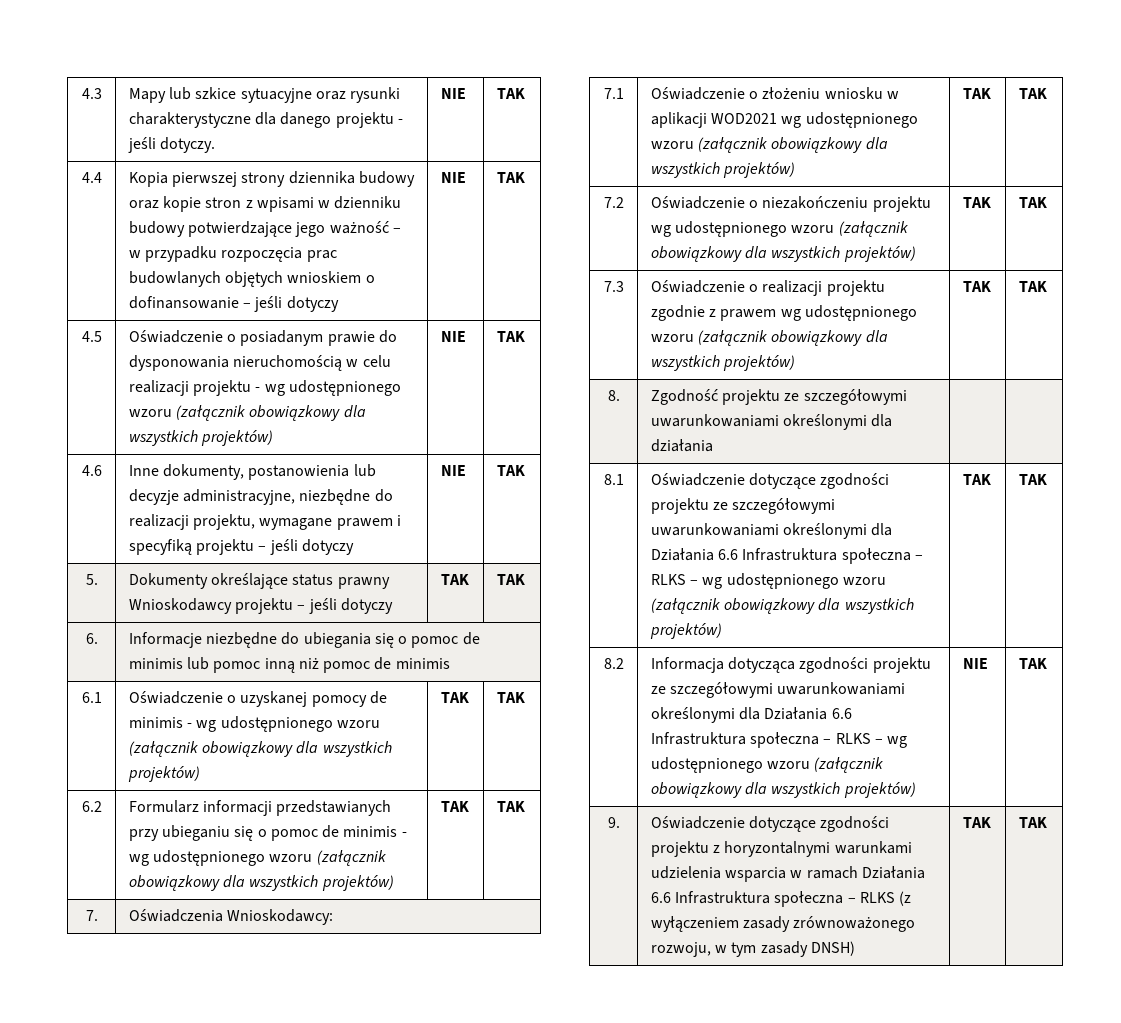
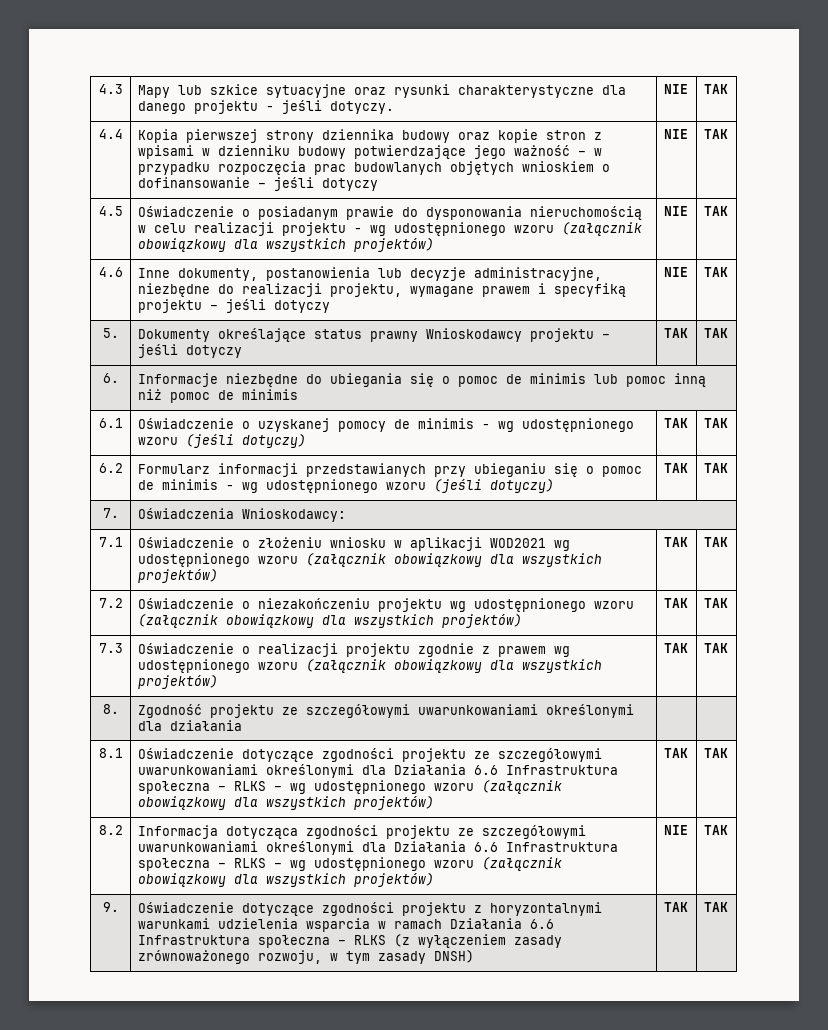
[128,741,392,757] [127,766,200,782] (załącznik obowiązkowy dla wszystkich projektów) -> [185,434,306,448] (jeśli dotyczy)
[316,850,386,866] [128,875,394,891] (załącznik obowiązkowy dla wszystkich projektów) -> [433,479,554,493] (jeśli dotyczy)

